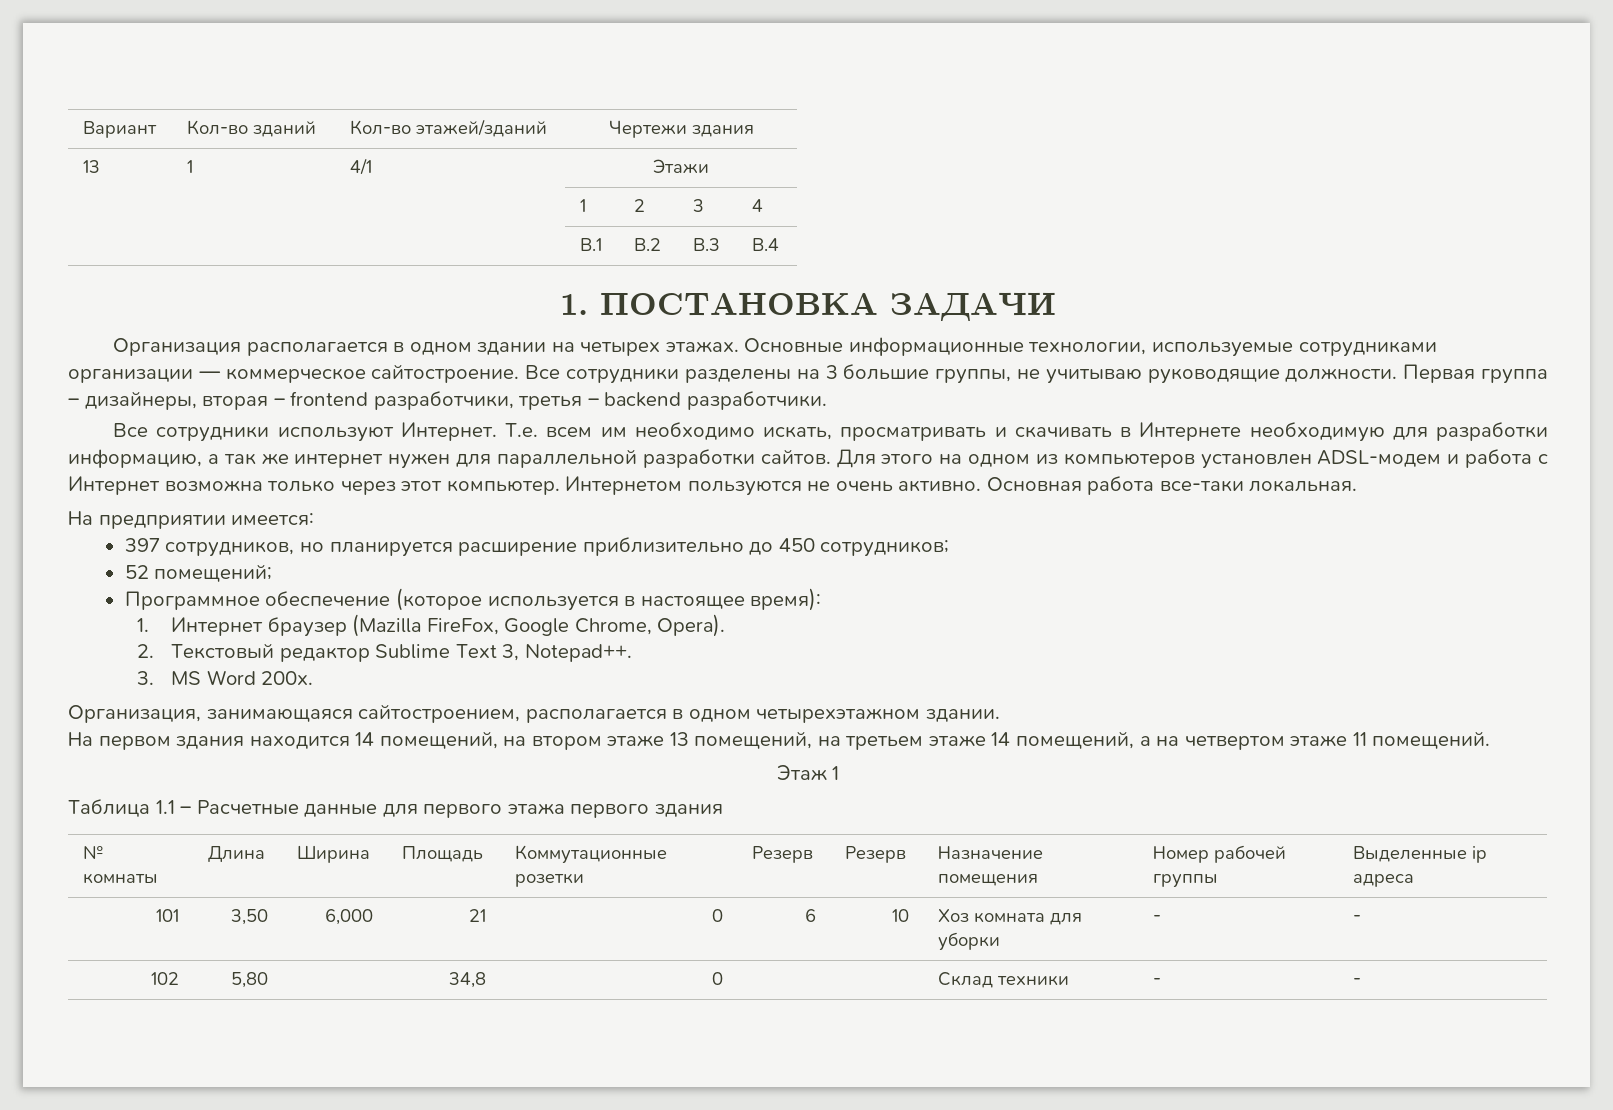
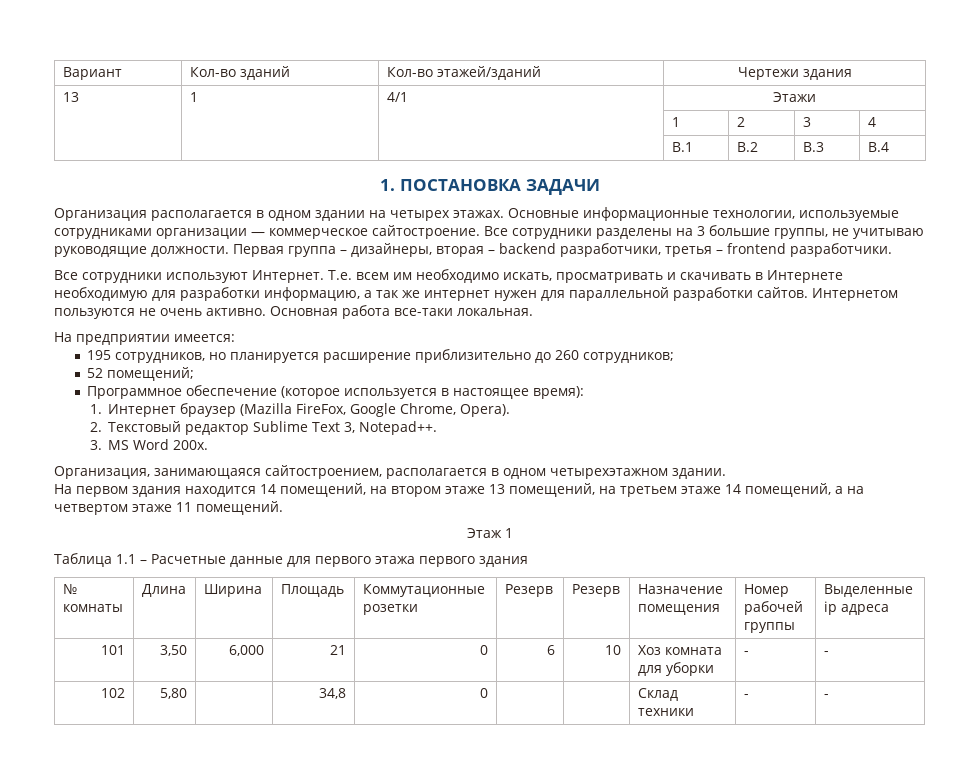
[290,391,369,406] frontend -> [499,243,556,254] backend
[604,392,682,407] backend -> [727,243,786,254] frontend
[836,449,1548,469] [68,476,560,495] Для этого на одном из компьютеров установлен ADSL-модем и работа с Интернет возможна только через этот компьютер. -> (808, 292) none
[124,538,160,552] 397 -> [86,350,111,360] 195
[778,538,815,552] 450 -> [554,350,579,360] 260

